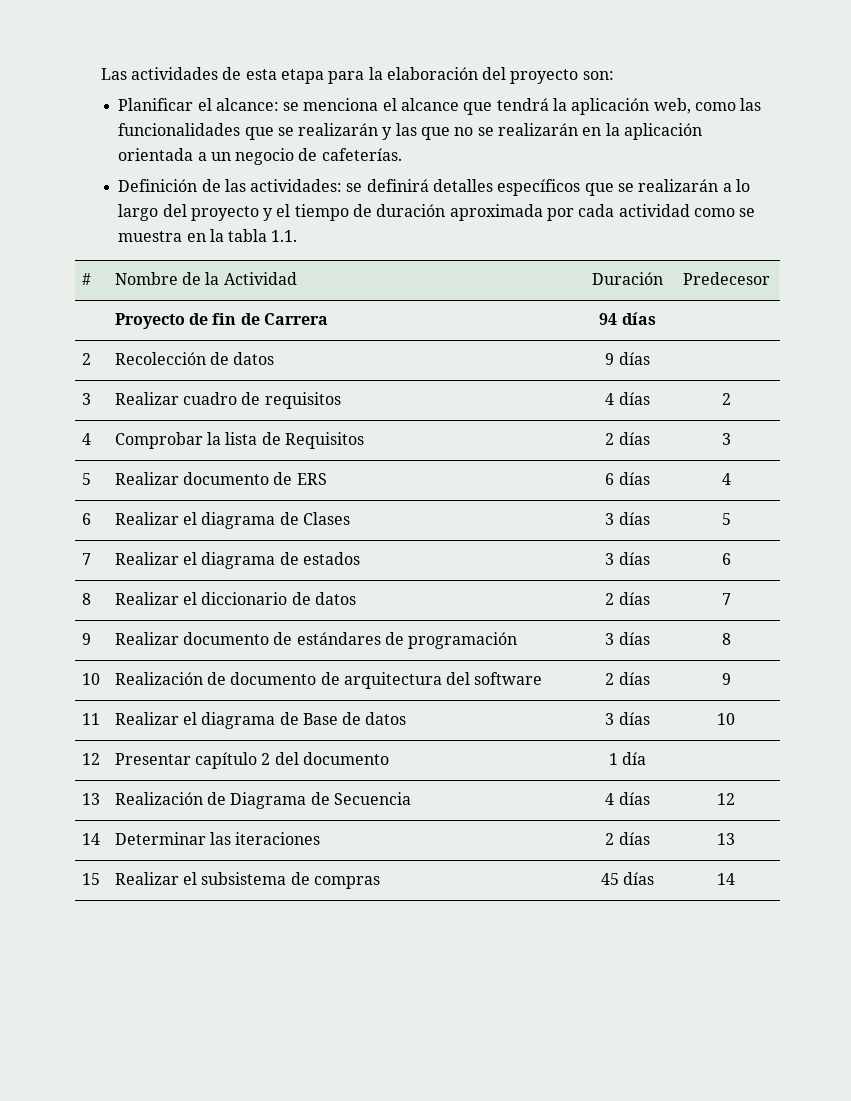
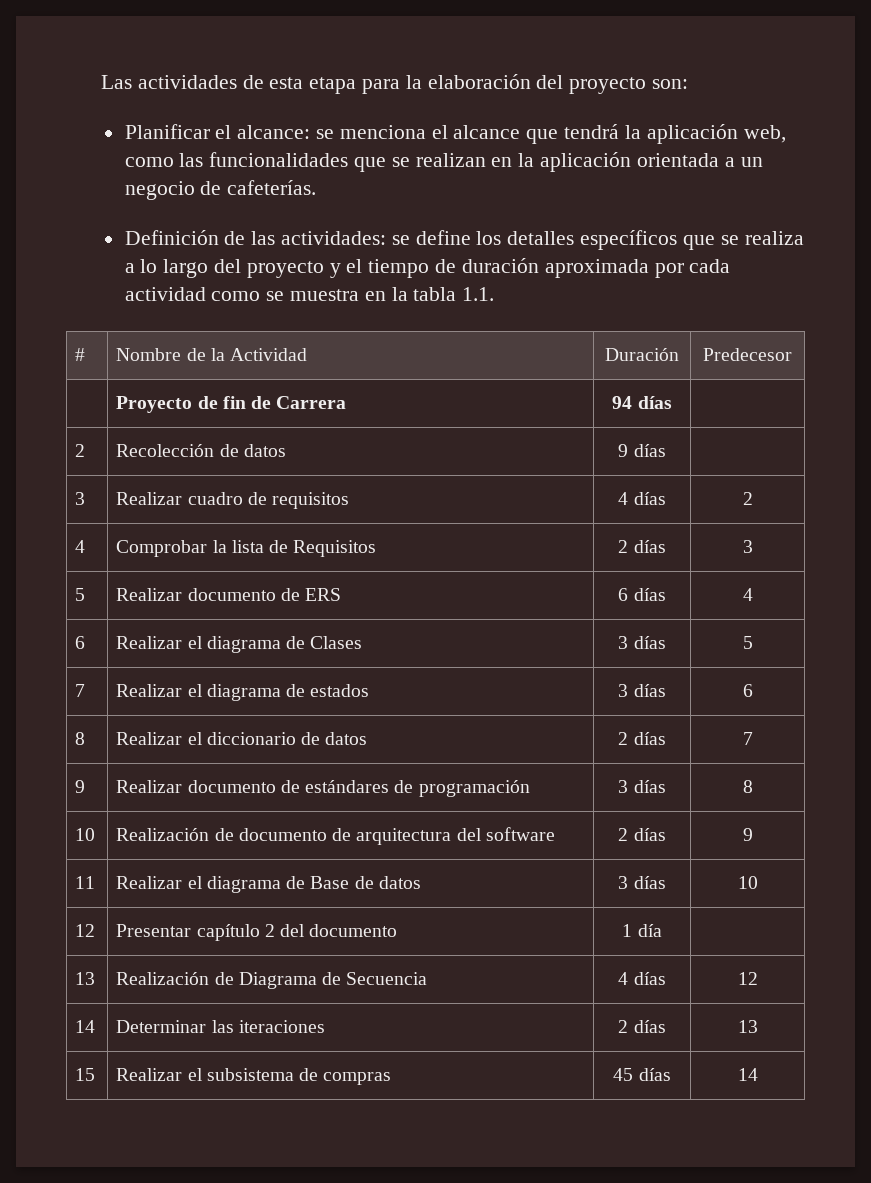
[298,123,579,140] realizarán y las que no se realizarán -> [415,153,486,167] realizan
[366,179,429,192] definirá -> [415,230,502,245] define los
[638,179,719,192] realizarán -> [744,231,804,245] realiza

